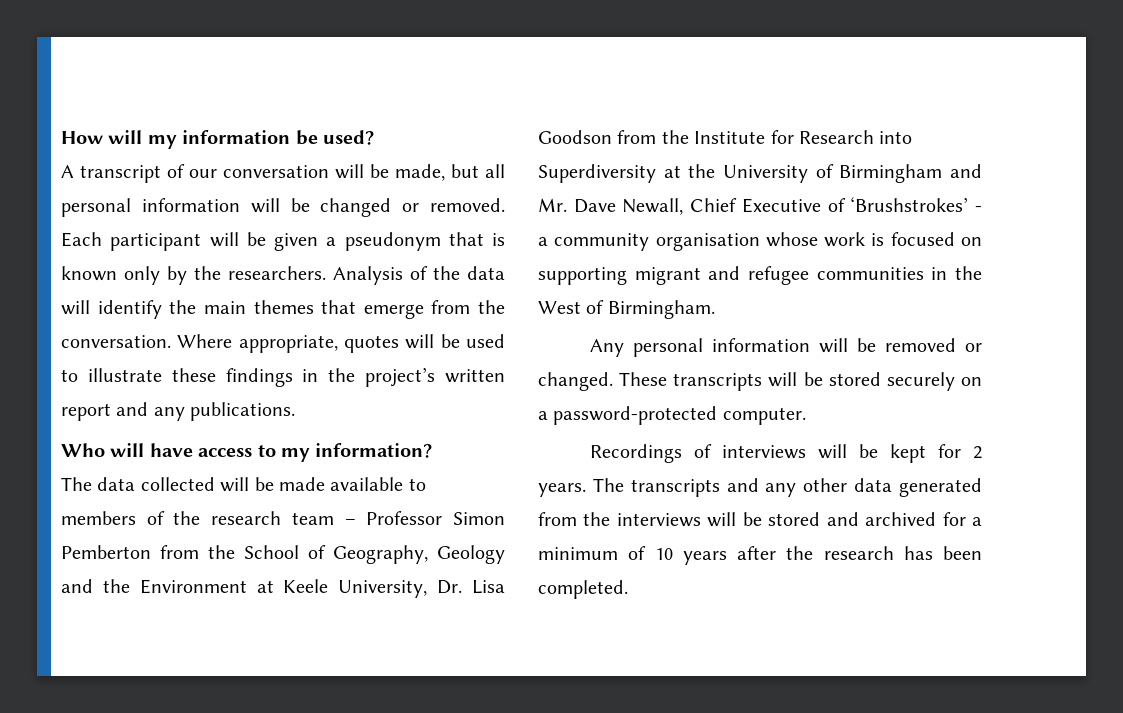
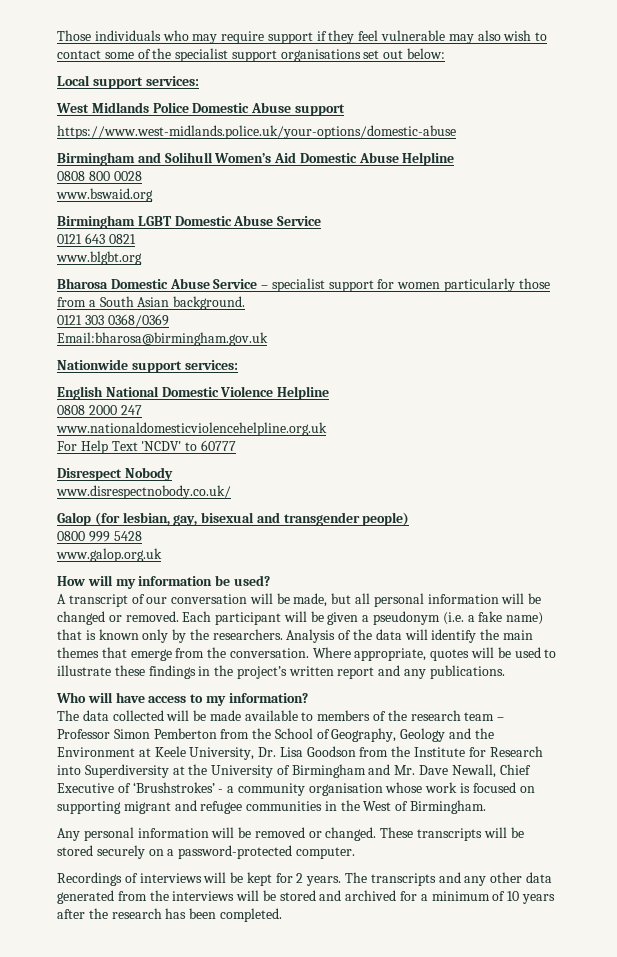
(61, 137) none -> [57,30,548,44] [57,48,446,62] [57,75,199,89] [56,102,345,116] [57,125,456,139] [57,152,455,166] [57,171,142,181] [56,188,153,202] [57,215,322,229] [57,233,136,244] [56,251,142,265] [57,278,550,292] [57,296,246,310] [57,314,169,327] [57,332,268,346] [57,359,238,373] [57,386,330,400] [57,405,142,415] [56,422,327,436] [57,440,236,454] [57,467,173,481] [56,485,231,499] [57,512,410,526] [57,531,142,542] [56,548,162,562] Those individuals who may require support if they feel vulnerable may also wish to contact some of the specialist support organisations set out below: // Local support services: // West Midlands Police Domestic Abuse support // https://www.west-midlands.police.uk/your-options/domestic-abuse // Birmingham and Solihull Women’s Aid Domestic Abuse Helpline // 0808 800 0028 // www.bswaid.org // Birmingham LGBT Domestic Abuse Service // 0121 643 0821 // www.blgbt.org // Bharosa Domestic Abuse Service – specialist support for women particularly those from a South Asian background. // 0121 303 0368/0369 // Email:bharosa@birmingham.gov.uk // Nationwide support services: // English National Domestic Violence Helpline // 0808 2000 247 // www.nationaldomesticviolencehelpline.org.uk // For Help Text 'NCDV' to 60777 // Disrespect Nobody // www.disrespectnobody.co.uk/ // Galop (for lesbian, gay, bisexual and transgender people) // 0800 999 5428 // www.galop.org.uk //
(441, 241) none -> [442,611,544,625] (i.e. a fake name)

